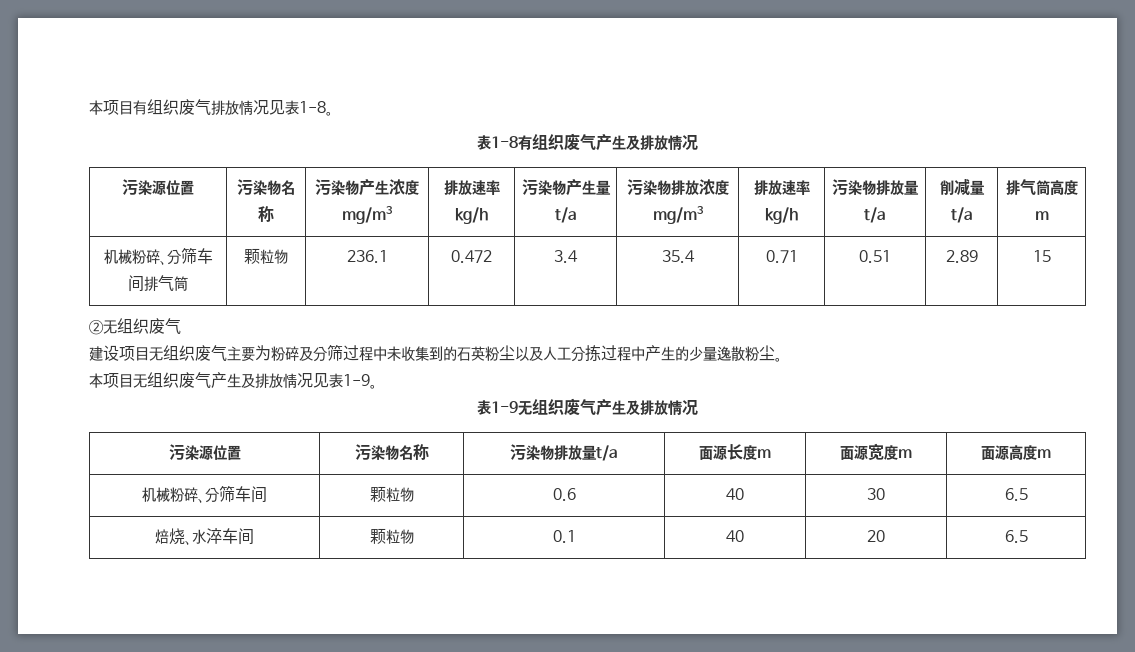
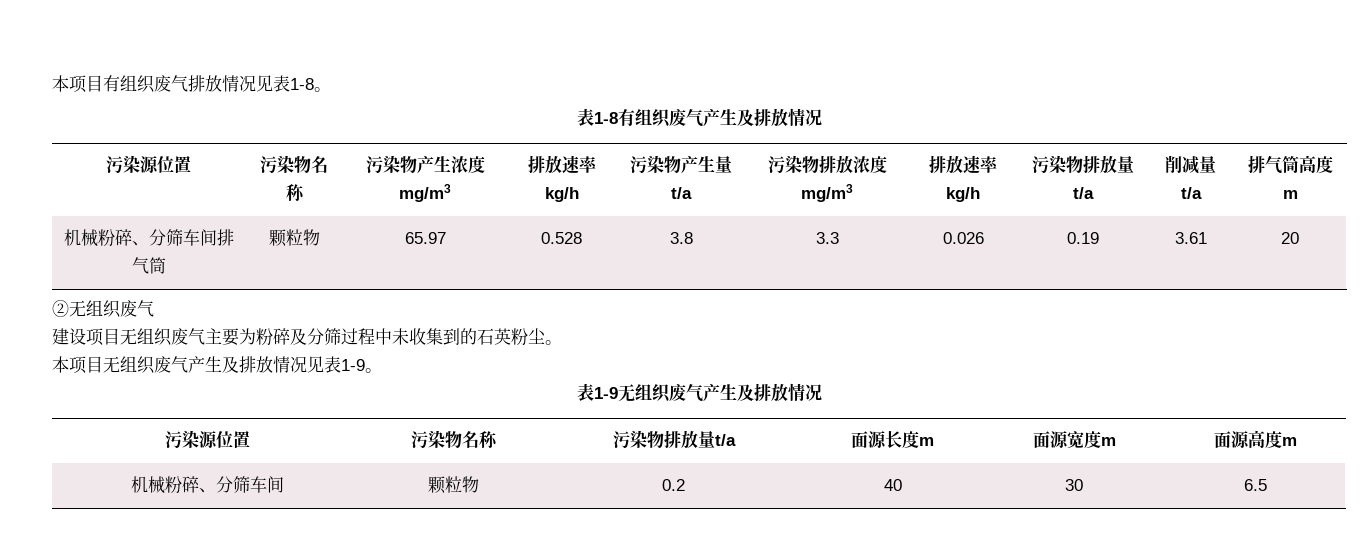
[346,250,388,263] [451,250,492,263] [554,250,578,263] [661,250,695,263] [765,250,798,263] [859,250,891,263] [945,250,978,263] [1032,250,1051,262] 236.1 | 0.472 | 3.4 | 35.4 | 0.71 | 0.51 | 2.89 | 15 -> [404,232,446,244] [541,232,582,244] [669,232,693,244] [815,232,839,244] [942,232,984,244] [1066,232,1099,244] [1174,232,1207,244] [1281,232,1299,244] 65.97 | 0.528 | 3.8 | 3.3 | 0.026 | 0.19 | 3.61 | 20
[515,345,775,362] 以及人工分拣过程中产生的少量逸散粉尘 -> (545, 336) none
[552,488,576,501] 0.6 -> [662,479,685,491] 0.2
[155,528,254,545] [369,528,414,544] [552,530,576,543] [726,530,744,542] [867,530,885,542] [1004,530,1028,543] // 焙烧、水淬车间 | 颗粒物 | 0.1 | 40 | 20 | 6.5 -> (1267, 485) none

